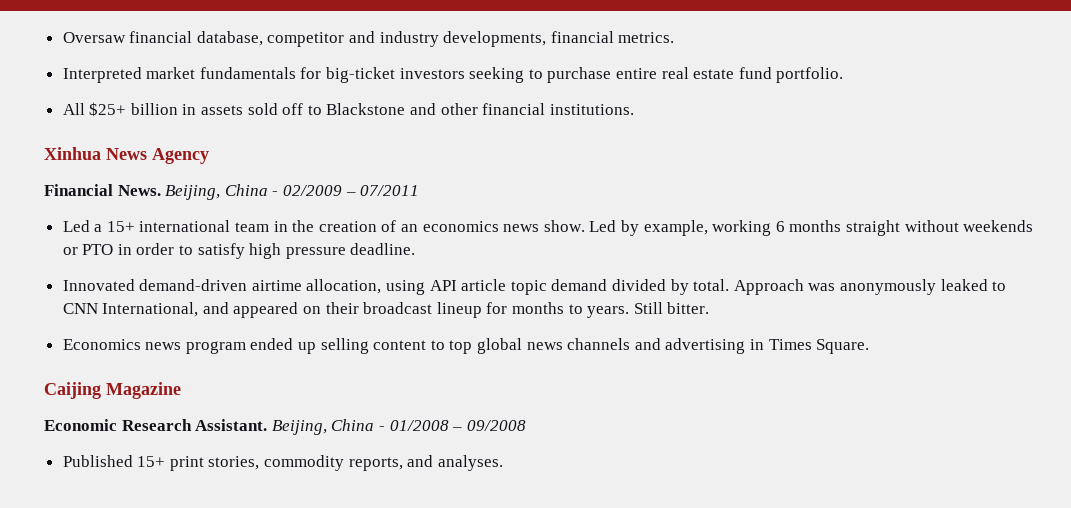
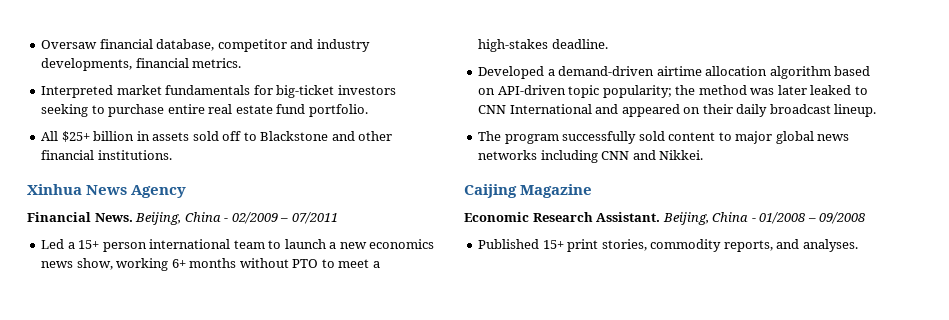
(135, 226) none -> [102,242,147,252] person
[273,220,1034,236] [62,243,416,259] [62,279,936,295] in the creation of an economics news show. Led by example, working 6 months straight without weekends or PTO in order to satisfy high pressure deadline. // Innovated demand-driven airtime allocation, using API article topic demand divided by total. Approach was anonymously -> [268,239,435,249] [41,258,380,271] [478,39,608,52] [478,66,871,79] [478,85,807,98] to launch a new economics news show, working 6+ months without PTO to meet a high-stakes deadline. // Developed a demand-driven airtime allocation algorithm based on API-driven topic popularity; the method was later
[102,302,199,317] International, -> [509,104,592,114] International
[363,302,710,318] [62,338,369,354] broadcast lineup for months to years. Still bitter. // Economics news program ended up selling -> [736,104,877,117] [478,131,665,144] daily broadcast lineup. // The program successfully sold
[449,340,473,354] top -> [735,131,773,144] major
[567,338,870,354] channels and advertising in Times Square. -> [478,150,704,163] networks including CNN and Nikkei.

